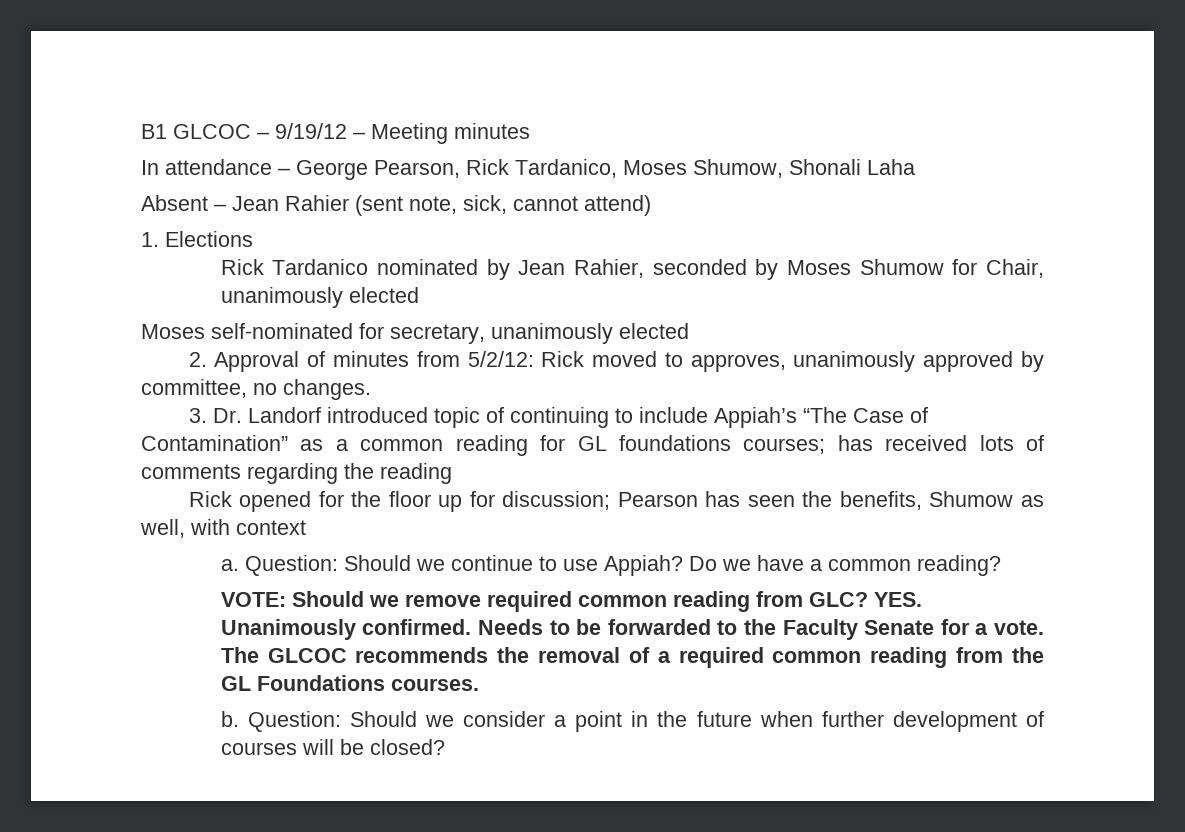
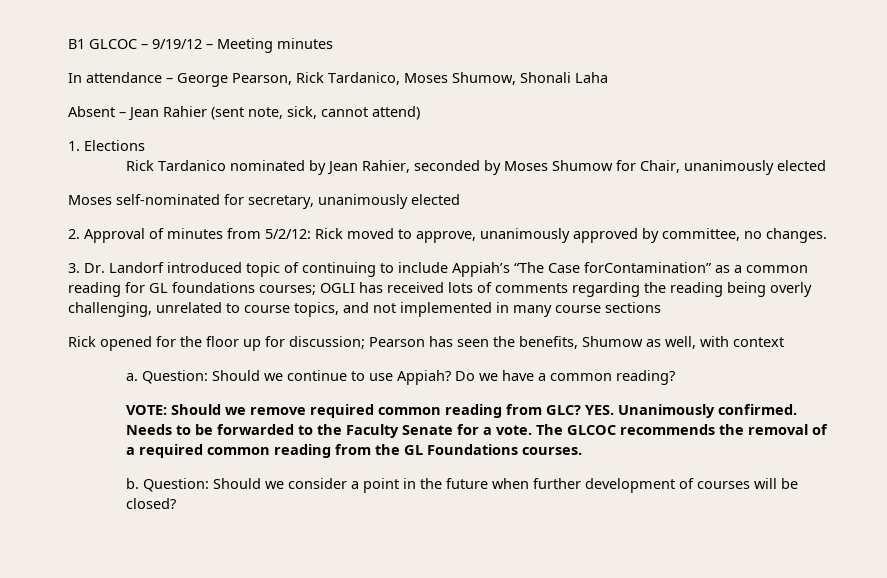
[690,354,786,372] approves, -> [416,231,476,243] approve,
[909,407,928,423] [141,435,288,451] of Contamination” -> [584,262,712,273] forContamination”
(826, 446) none -> [320,283,355,293] OGLI
(452, 473) none -> [727,282,812,297] [68,302,661,317] being overly challenging, unrelated to course topics, and not implemented in many course sections

